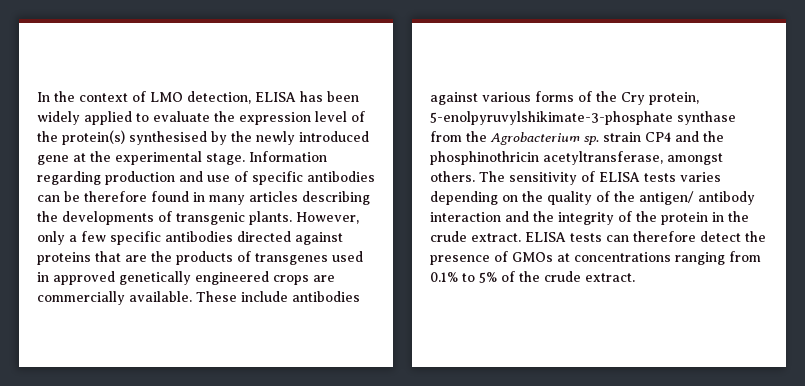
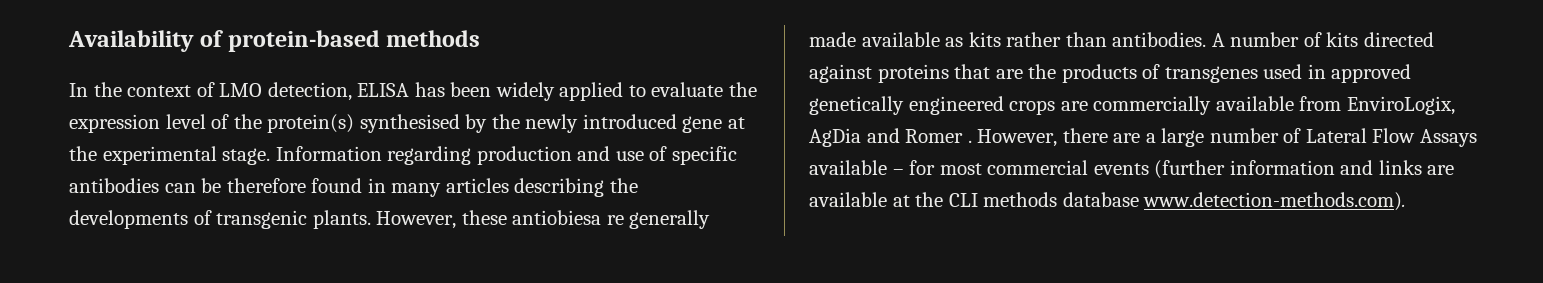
(37, 97) none -> [68,30,481,52] Availability of protein-based methods //
[37,231,233,245] only a few specific antibodies -> [461,210,711,229] [809,32,1359,47] these antiobiesa re generally made available as kits rather than antibodies. A number of kits
[129,291,360,302] [430,91,699,105] [430,111,736,125] [430,131,724,145] [430,151,723,165] [430,171,721,185] [430,191,755,205] [430,211,749,225] [430,231,766,242] [430,251,761,265] [430,271,635,283] available. These include antibodies against various forms of the Cry protein, 5-enolpyruvylshikimate-3-phosphate synthase from the Agrobacterium sp. strain CP4 and the phosphinothricin acetyltransferase, amongst others. The sensitivity of ELISA tests varies depending on the quality of the antigen/ antibody interaction and the integrity of the protein in the crude extract. ELISA tests can therefore detect the presence of GMOs at concentrations ranging from 0.1% to 5% of the crude extract. -> [1215,96,1455,115] [809,128,1477,147] [809,160,1455,179] [809,192,1407,211] available from EnviroLogix, AgDia and Romer . However, there are a large number of Lateral Flow Assays available – for most commercial events (further information and links are available at the CLI methods database www.detection-methods.com).

